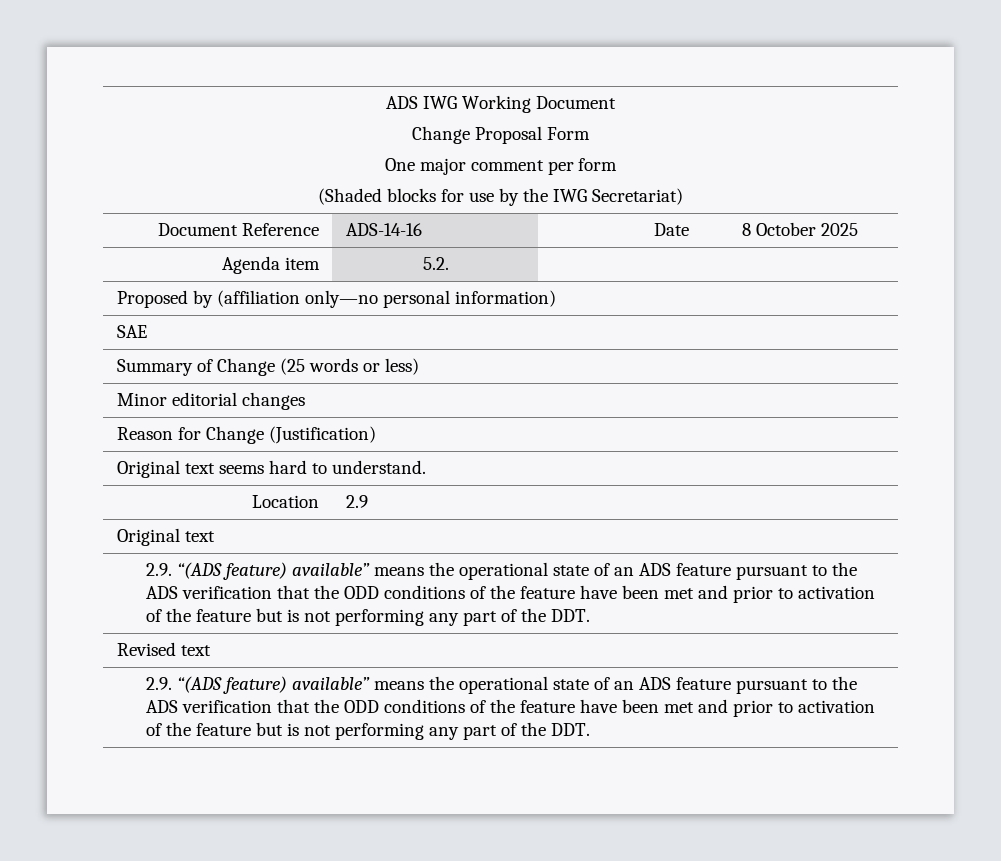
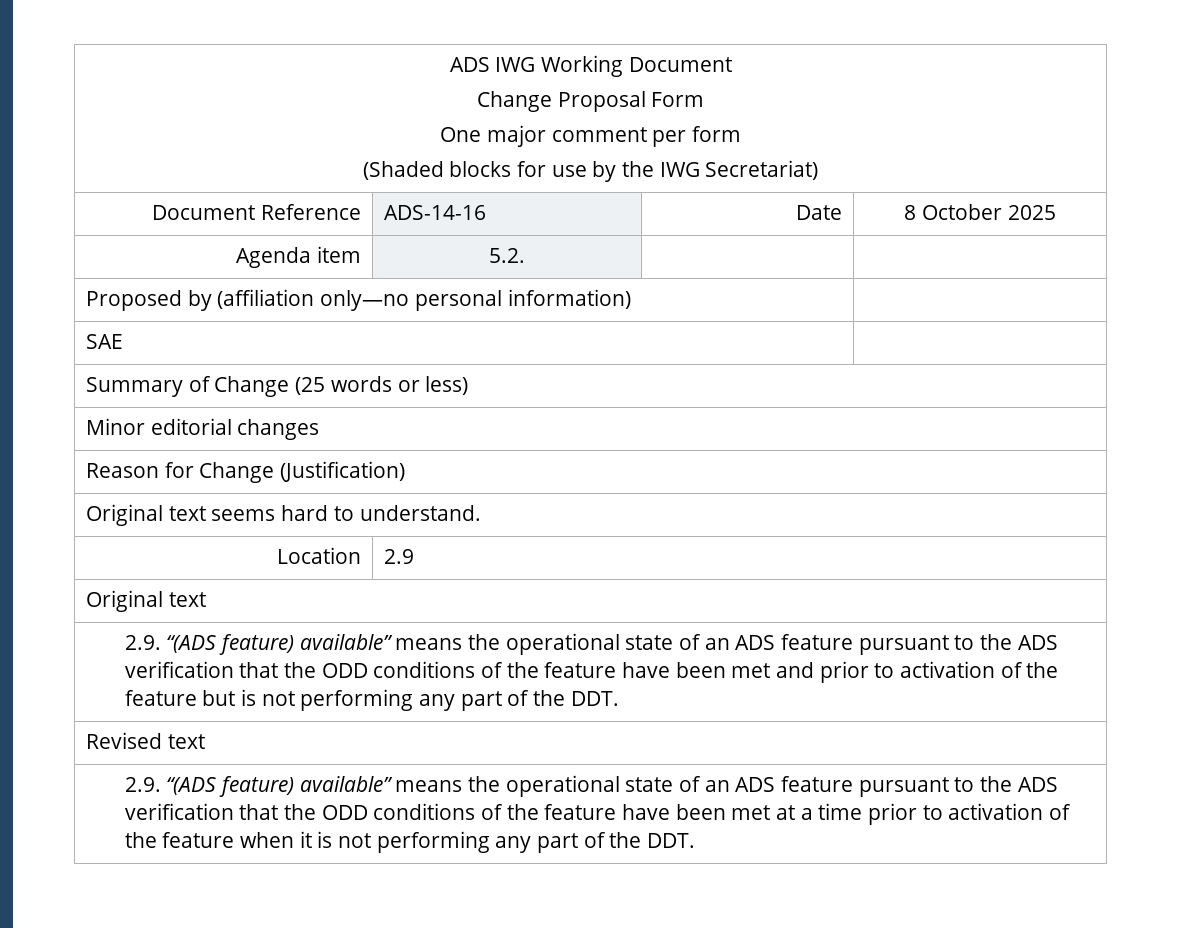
[697,699,875,717] [145,722,283,736] and prior to activation of the feature but -> [775,803,1071,825] [124,831,312,848] at a time prior to activation of the feature when it

